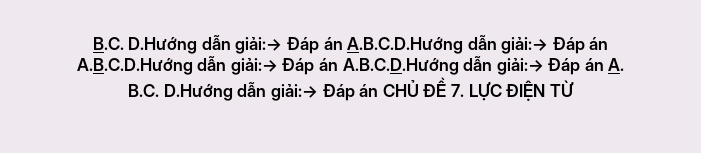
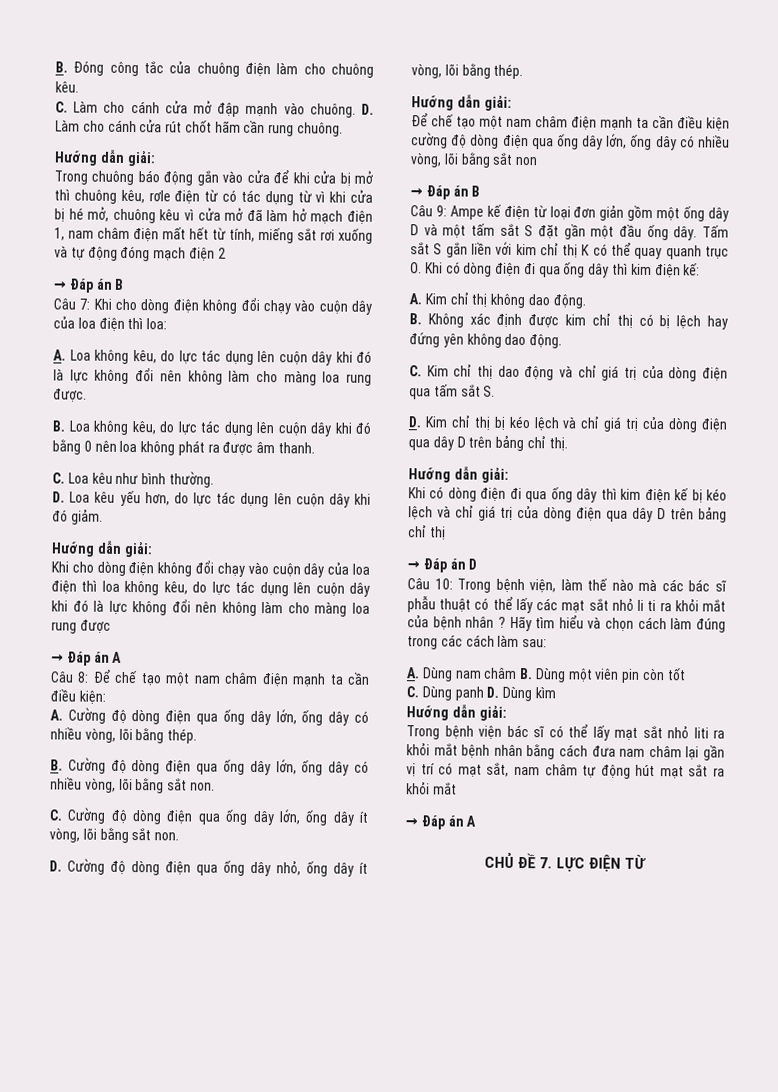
[92,35,609,54] [76,56,625,75] [128,82,379,101] B.C. D.Hướng dẫn giải:→ Đáp án A.B.C.D.Hướng dẫn giải:→ Đáp án A.B.C.D.Hướng dẫn giải:→ Đáp án A.B.C.D.Hướng dẫn giải:→ Đáp án A. B.C. D.Hướng dẫn giải:→ Đáp án -> [55,60,375,78] [55,81,79,93] [55,100,374,118] [55,119,344,137] [54,149,156,167] [54,169,374,187] [54,189,373,206] [54,206,373,225] [54,226,373,244] [54,245,226,262] [53,278,125,293] [53,297,373,315] [53,316,168,332] [53,349,372,366] [53,368,372,386] [53,388,87,403] [52,420,371,437] [52,439,316,456] [52,471,214,488] [52,489,371,508] [52,509,103,525] [51,540,153,558] [51,560,370,578] [51,580,370,597] [51,599,370,617] [51,619,111,634] [51,651,123,666] [50,669,370,688] [50,688,106,705] [50,707,369,726] [50,726,198,744] [50,757,369,776] [50,776,215,794] [49,807,369,826] [49,827,180,844] [49,858,368,877] [411,63,524,80] [411,94,512,111] [411,113,730,132] [411,132,730,151] [410,152,538,168] [410,185,481,200] [410,203,729,222] [410,222,729,241] [410,241,730,260] [410,261,701,279] [409,292,586,309] [409,312,728,330] [409,332,563,349] [409,364,728,382] [409,383,496,400] [408,415,727,433] [408,435,568,452] [408,466,509,483] [408,486,727,504] [408,505,727,523] [408,525,446,541] [407,558,478,573] [407,577,727,594] [407,595,726,614] [407,615,726,633] [407,634,548,650] [406,667,686,683] [406,686,556,702] [406,704,507,721] [406,724,725,741] [406,743,725,761] [406,762,725,780] [406,782,457,795] [405,815,477,830] B. Đóng công tắc của chuông điện làm cho chuông kêu. // C. Làm cho cánh cửa mở đập mạnh vào chuông. D. Làm cho cánh cửa rút chốt hãm cần rung chuông. // Hướng dẫn giải: // Trong chuông báo động gắn vào cửa để khi cửa bị mở thì chuông kêu, rơle điện từ có tác dụng từ vì khi cửa bị hé mở, chuông kêu vì cửa mở đã làm hở mạch điện 1, nam châm điện mất hết từ tính, miếng sắt rơi xuống và tự động đóng mạch điện 2 // → Đáp án B // Câu 7: Khi cho dòng điện không đổi chạy vào cuộn dây của loa điện thì loa: // A. Loa không kêu, do lực tác dụng lên cuộn dây khi đó là lực không đổi nên không làm cho màng loa rung được. // B. Loa không kêu, do lực tác dụng lên cuộn dây khi đó bằng 0 nên loa không phát ra được âm thanh. // C. Loa kêu như bình thường. // D. Loa kêu yếu hơn, do lực tác dụng lên cuộn dây khi đó giảm. // Hướng dẫn giải: // Khi cho dòng điện không đổi chạy vào cuộn dây của loa điện thì loa không kêu, do lực tác dụng lên cuộn dây khi đó là lực không đổi nên không làm cho màng loa rung được // → Đáp án A // Câu 8: Để chế tạo một nam châm điện mạnh ta cần điều kiện: // A. Cường độ dòng điện qua ống dây lớn, ống dây có nhiều vòng, lõi bằng thép. // B. Cường độ dòng điện qua ống dây lớn, ống dây có nhiều vòng, lõi bằng sắt non. // C. Cường độ dòng điện qua ống dây lớn, ống dây ít vòng, lõi bằng sắt non. // D. Cường độ dòng điện qua ống dây nhỏ, ống dây ít vòng, lõi bằng thép. // Hướng dẫn giải: // Để chế tạo một nam châm điện mạnh ta cần điều kiện cường độ dòng điện qua ống dây lớn, ống dây có nhiều vòng, lõi bằng sắt non // → Đáp án B // Câu 9: Ampe kế điện từ loại đơn giản gồm một ống dây D và một tấm sắt S đặt gần một đầu ống dây. Tấm sắt S gắn liền với kim chỉ thị K có thể quay quanh trục O. Khi có dòng điện đi qua ống dây thì kim điện kế: // A. Kim chỉ thị không dao động. // B. Không xác định được kim chỉ thị có bị lệch hay đứng yên không dao động. // C. Kim chỉ thị dao động và chỉ giá trị của dòng điện qua tấm sắt S. // D. Kim chỉ thị bị kéo lệch và chỉ giá trị của dòng điện qua dây D trên bảng chỉ thị. // Hướng dẫn giải: // Khi có dòng điện đi qua ống dây thì kim điện kế bị kéo lệch và chỉ giá trị của dòng điện qua dây D trên bảng chỉ thị // → Đáp án D // Câu 10: Trong bệnh viện, làm thế nào mà các bác sĩ phẫu thuật có thể lấy các mạt sắt nhỏ li ti ra khỏi mắt của bệnh nhân ? Hãy tìm hiểu và chọn cách làm đúng trong các cách làm sau: // A. Dùng nam châm B. Dùng một viên pin còn tốt // C. Dùng panh D. Dùng kìm // Hướng dẫn giải: // Trong bệnh viện bác sĩ có thể lấy mạt sắt nhỏ liti ra khỏi mắt bệnh nhân bằng cách đưa nam châm lại gần vị trí có mạt sắt, nam châm tự động hút mạt sắt ra khỏi mắt // → Đáp án A //

